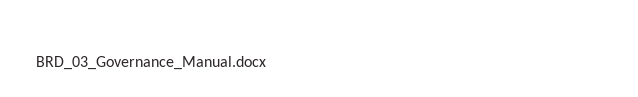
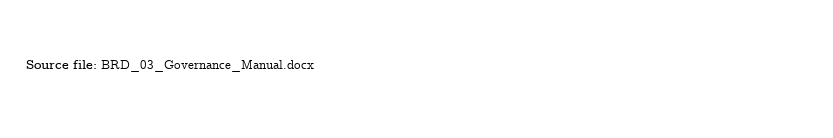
(36, 63) none -> [26,60,97,69] Source file:

